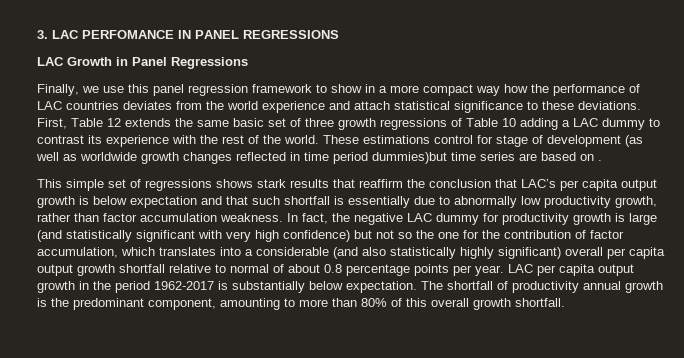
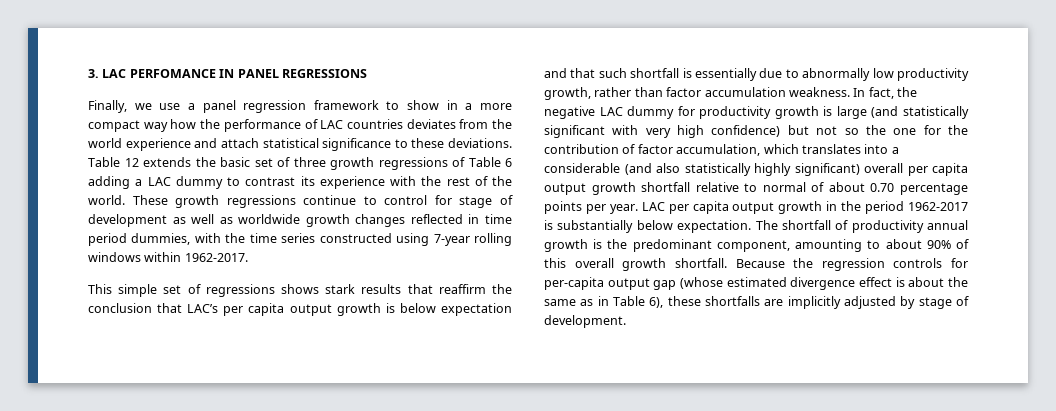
[37,57,248,69] // LAC Growth in Panel Regressions -> (367, 73) none
[128,84,149,93] this -> [187,103,195,110] a
[37,118,67,129] First, -> (512, 143) none
[197,120,229,127] same -> (216, 162) none
[502,118,516,127] 10 -> [505,158,512,167] 6
[363,135,430,144] estimations -> [175,195,377,208] growth regressions continue to
[625,135,643,147] (as -> [172,217,186,224] as
[372,152,602,164] dummies)but time series are based on . -> [131,233,513,246] [88,252,248,262] dummies, with the time series constructed using 7-year rolling windows within 1962-2017.
[324,264,342,273] 0.8 -> [870,183,895,192] 0.70
[299,298,387,307] more than 80% -> [885,239,951,249] about 90%
(565, 302) none -> [735,258,968,271] [544,277,968,290] [544,296,969,309] [544,315,626,328] Because the regression controls for per-capita output gap (whose estimated divergence effect is about the same as in Table 6), these shortfalls are implicitly adjusted by stage of development.

